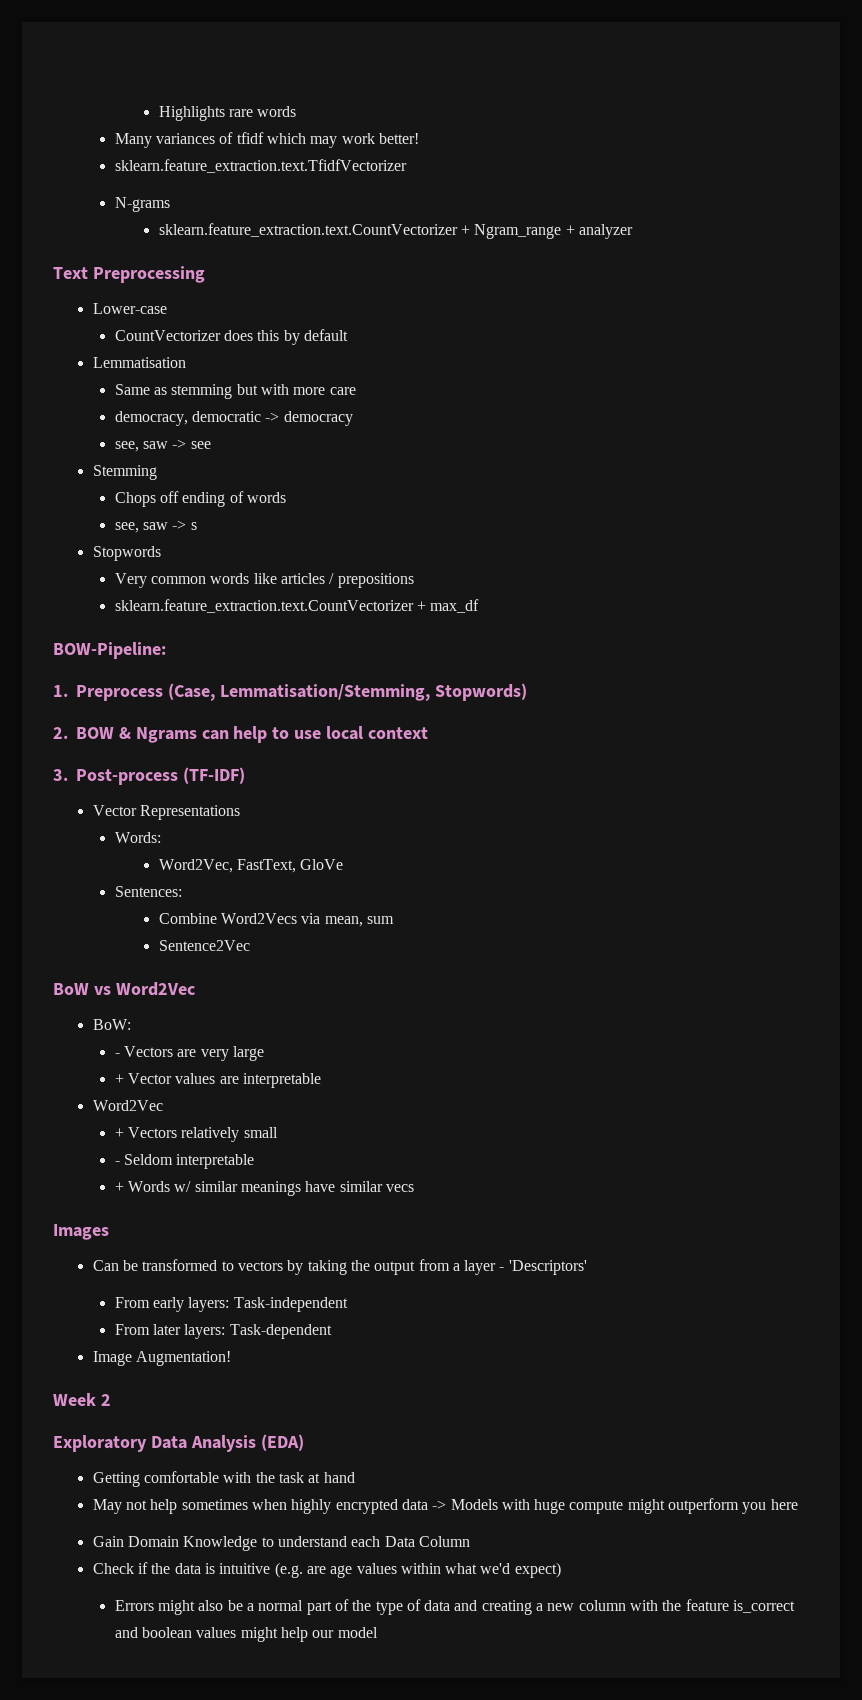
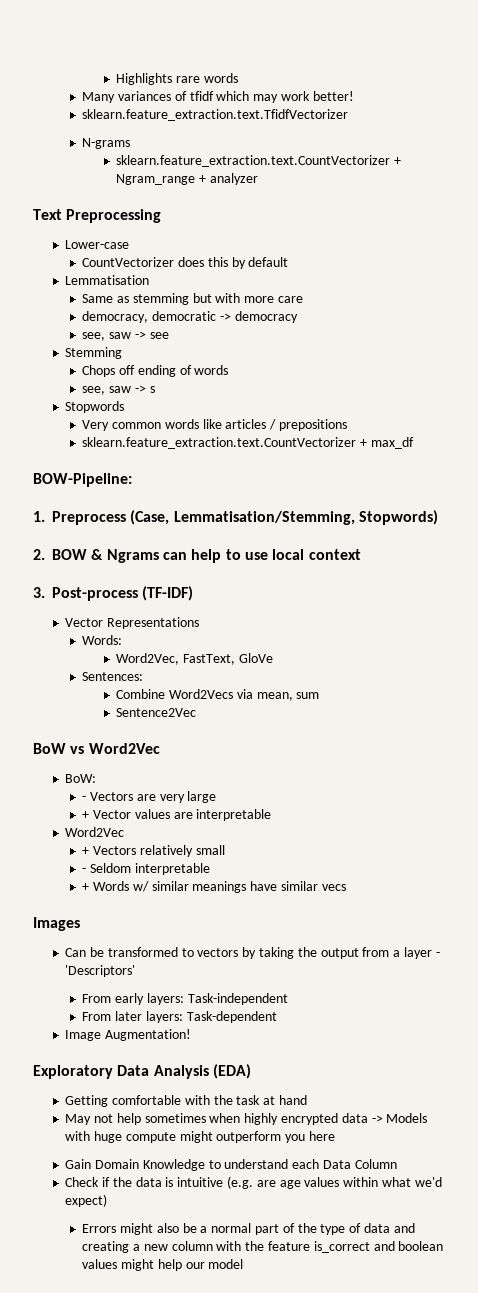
[53,1393,111,1406] // Week 2 -> (192, 1035) none

